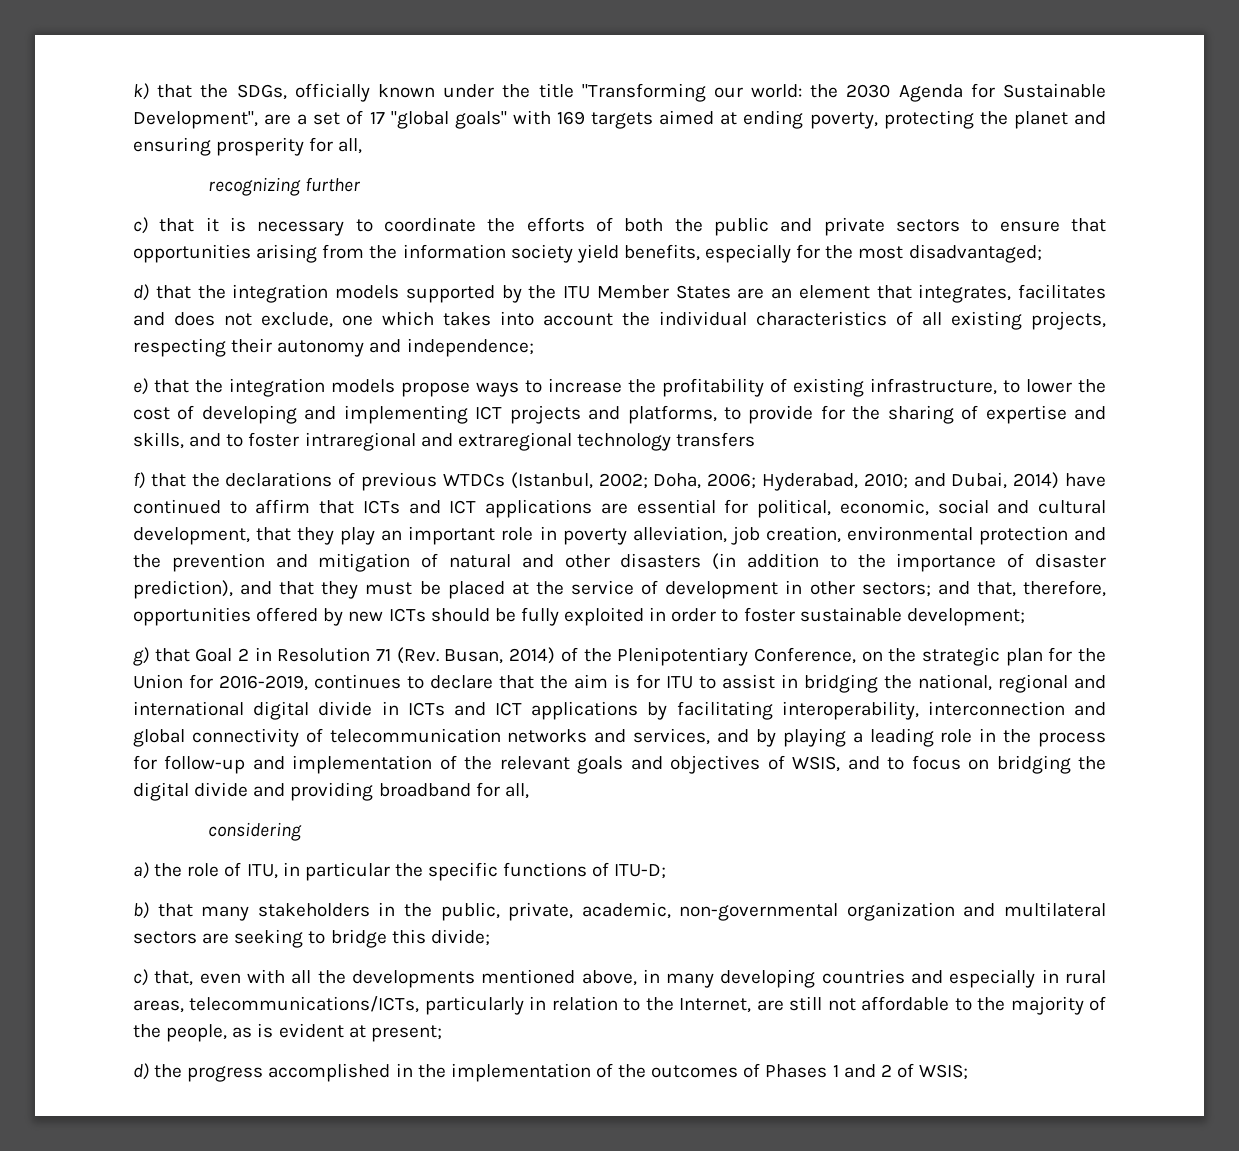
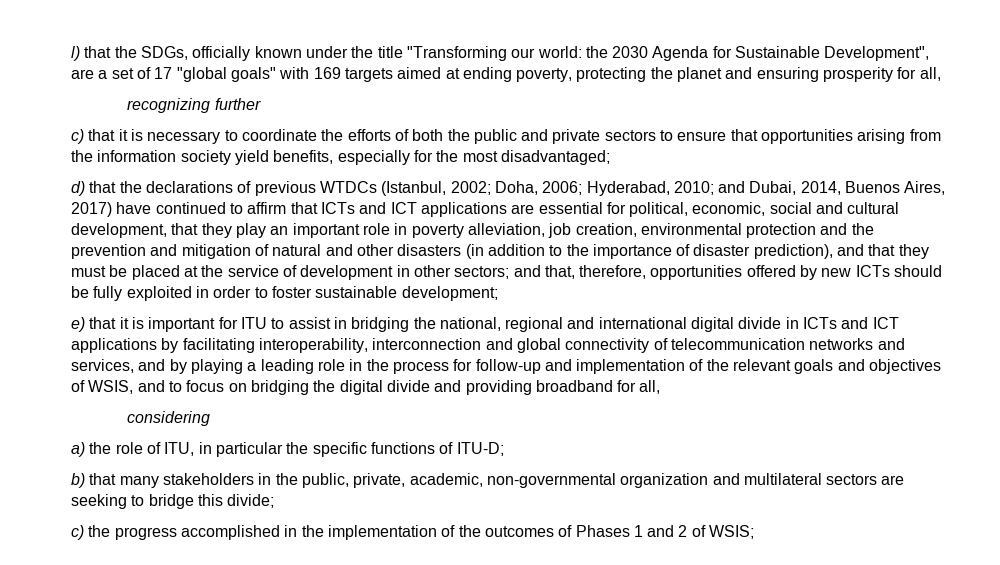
[133,83,149,100] k) -> [71,46,80,61] l)
[232,284,1106,303] [133,311,1106,330] [133,338,534,357] [133,378,1106,397] [133,405,1106,424] [133,432,756,451] [133,472,220,489] integration models supported by the ITU Member States are an element that integrates, facilitates and does not exclude, one which takes into account the individual characteristics of all existing projects, respecting their autonomy and independence; // e) that the integration models propose ways to increase the profitability of existing infrastructure, to lower the cost of developing and implementing ICT projects and platforms, to provide for the sharing of expertise and skills, and to foster intraregional and extraregional technology transfers // f) that the -> (142, 187) none
[1013,472,1060,489] 2014) -> [800,181,946,195] [71,202,112,217] 2014, Buenos Aires, 2017)
[133,647,1107,666] [133,674,630,691] g) that Goal 2 in Resolution 71 (Rev. Busan, 2014) of the Plenipotentiary Conference, on the strategic plan for the Union for 2016-2019, continues to declare that the aim is -> [71,317,216,332] e) that it is important
[154,969,1106,988] [133,996,1106,1015] [133,1023,442,1042] [133,1063,149,1080] that, even with all the developments mentioned above, in many developing countries and especially in rural areas, telecommunications/ICTs, particularly in relation to the Internet, are still not affordable to the majority of the people, as is evident at present; // d) -> (84, 532) none

